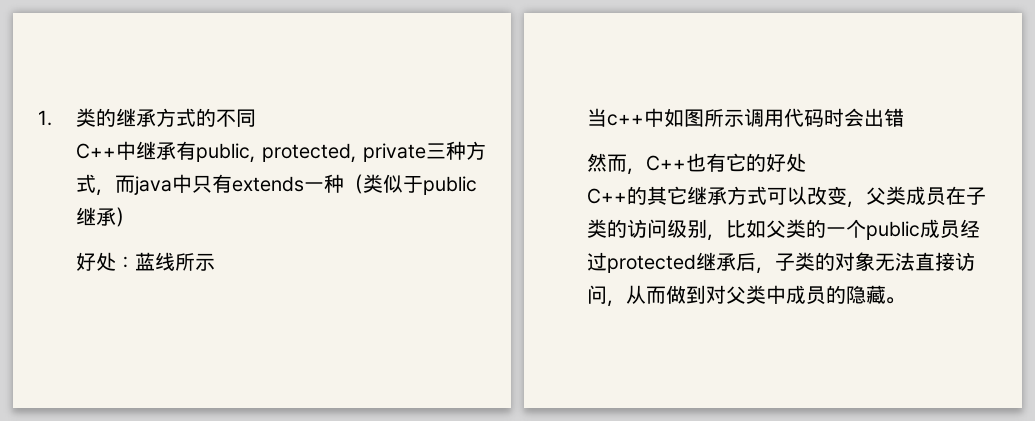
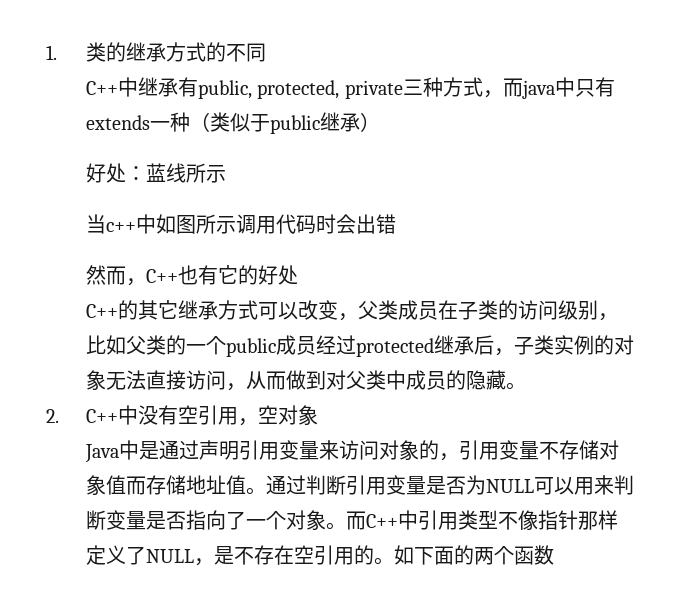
(816, 261) none -> [553,335,594,355] 实例
(906, 300) none -> [46,405,318,426] [84,440,619,463] [85,475,634,495] [85,510,618,530] [85,545,554,566] // 2. C++中没有空引用，空对象 // Java中是通过声明引用变量来访问对象的，引用变量不存储对象值而存储地址值。通过判断引用变量是否为NULL可以用来判断变量是否指向了一个对象。而C++中引用类型不像指针那样定义了NULL，是不存在空引用的。如下面的两个函数

